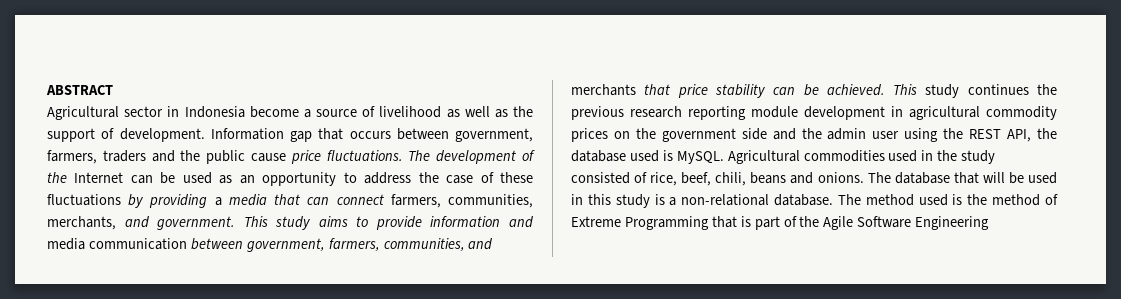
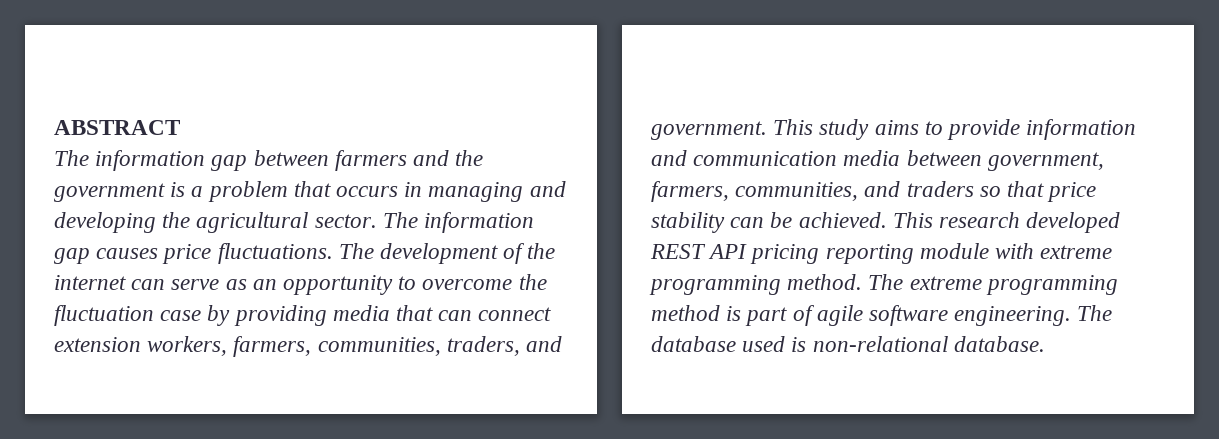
[47,106,534,120] [47,128,533,142] [47,150,286,164] Agricultural sector in Indonesia become a source of livelihood as well as the support of development. Information gap that occurs between government, farmers, traders and the public cause -> [54,150,484,171] [54,181,566,202] [54,212,535,233] [54,248,159,264] The information gap between farmers and the government is a problem that occurs in managing and developing the agricultural sector. The information gap causes
[74,172,533,186] [47,194,121,206] Internet can be used as an opportunity to address the case of these fluctuations -> [54,274,547,295] [54,305,202,326] internet can serve as an opportunity to overcome the fluctuation case
[214,197,222,206] a -> (327, 315) none
[390,194,533,208] [47,216,116,230] farmers, communities, merchants, -> [54,336,520,357] extension workers, farmers, communities, traders,
[47,238,187,250] media communication -> [693,150,901,166] communication media
[571,84,636,96] merchants -> [906,181,1001,197] traders so
[925,84,1057,98] [571,106,1057,120] [571,128,1057,142] [571,150,996,164] [571,172,1057,186] [571,194,1059,208] [571,216,990,230] study continues the previous research reporting module development in agricultural commodity prices on the government side and the admin user using the REST API, the database used is MySQL. Agricultural commodities used in the study consisted of rice, beef, chili, beans and onions. The database that will be used in this study is a non-relational database. The method used is the method of Extreme Programming that is part of the Agile Software Engineering -> [939,212,1121,233] [650,243,1113,264] [649,274,1118,295] [651,305,1113,326] [651,336,1045,352] research developed REST API pricing reporting module with extreme programming method. The extreme programming method is part of agile software engineering. The database used is non-relational database.

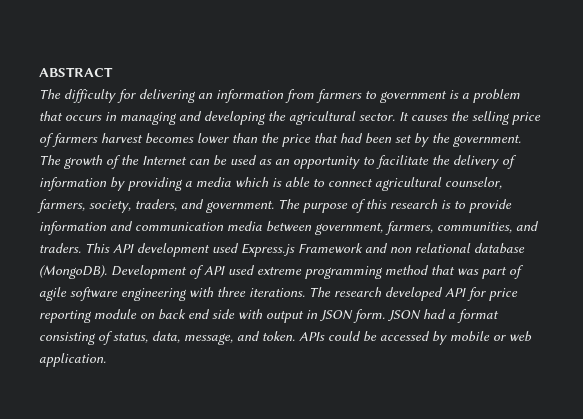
[95,150,484,171] information gap between farmers and the -> [64,89,377,103] difficulty for delivering an information from farmers to
[382,212,535,233] [54,243,556,264] [54,274,547,295] [54,305,552,326] [54,336,563,357] [651,119,919,140] The information gap causes price fluctuations. The development of the internet can serve as an opportunity to overcome the fluctuation case by providing media that can connect extension workers, farmers, communities, traders, and government. This study aims -> [399,111,541,125] [39,133,521,147] [39,155,517,169] [39,177,502,191] [37,199,451,213] It causes the selling price of farmers harvest becomes lower than the price that had been set by the government. The growth of the Internet can be used as an opportunity to facilitate the delivery of information by providing a media which is able to connect agricultural counselor, farmers, society, traders, and government. The purpose of this research is
[906,181,1097,202] [651,212,1121,233] [650,243,1113,264] [649,274,904,295] traders so that price stability can be achieved. This research developed REST API pricing reporting module with extreme programming method. The -> [39,243,525,257] [39,265,255,279] traders. This API development used Express.js Framework and non relational database (MongoDB). Development of API used
[726,306,742,321] is -> [431,265,479,275] that was
[954,305,1113,326] [651,336,1045,352] engineering. The database used is non-relational database. -> [121,287,518,301] [39,309,499,323] [39,331,532,345] [39,353,106,367] engineering with three iterations. The research developed API for price reporting module on back end side with output in JSON form. JSON had a format consisting of status, data, message, and token. APIs could be accessed by mobile or web application.

